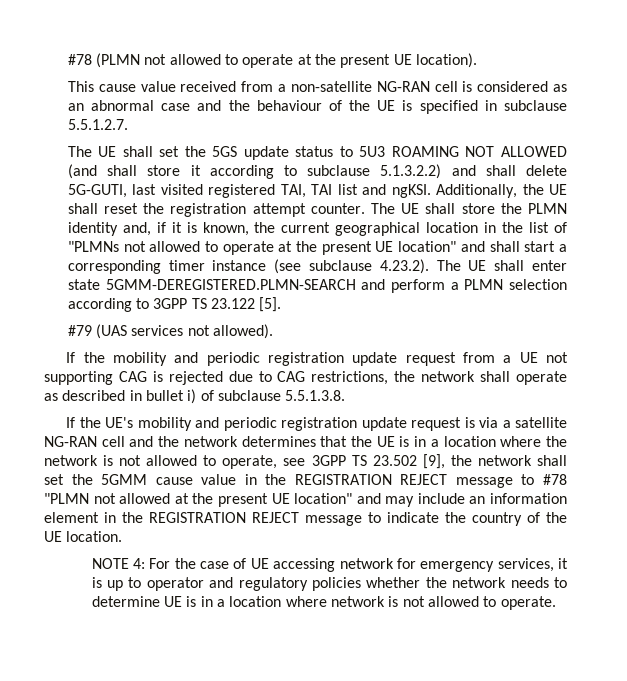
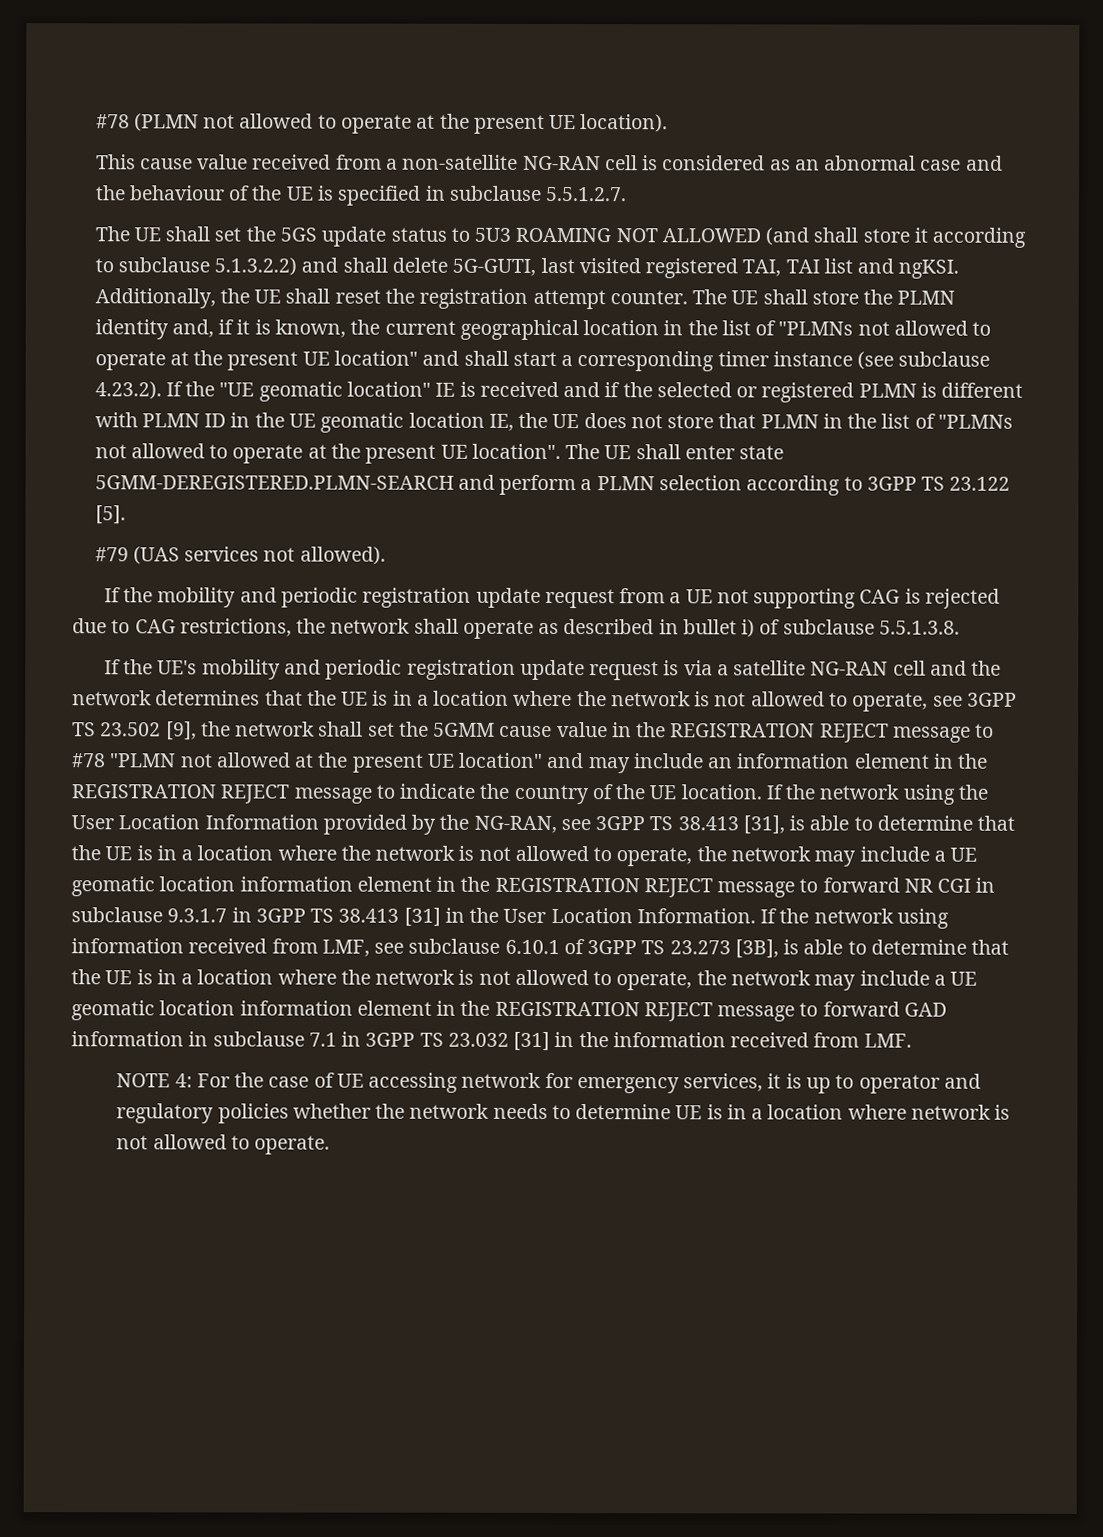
(429, 266) none -> [165,381,1024,403] [94,412,1013,433] [94,443,561,464] If the "UE geomatic location" IE is received and if the selected or registered PLMN is different with PLMN ID in the UE geomatic location IE, the UE does not store that PLMN in the list of "PLMNs not allowed to operate at the present UE location".
(123, 536) none -> [765,784,988,805] [71,814,1016,835] [71,845,978,867] [71,876,996,898] [71,907,949,929] [71,938,1010,959] [71,969,978,991] [71,1000,947,1022] [71,1031,912,1051] If the network using the User Location Information provided by the NG-RAN, see 3GPP TS 38.413 [31], is able to determine that the UE is in a location where the network is not allowed to operate, the network may include a UE geomatic location information element in the REGISTRATION REJECT message to forward NR CGI in subclause 9.3.1.7 in 3GPP TS 38.413 [31] in the User Location Information. If the network using information received from LMF, see subclause 6.10.1 of 3GPP TS 23.273 [3B], is able to determine that the UE is in a location where the network is not allowed to operate, the network may include a UE geomatic location information element in the REGISTRATION REJECT message to forward GAD information in subclause 7.1 in 3GPP TS 23.032 [31] in the information received from LMF.

